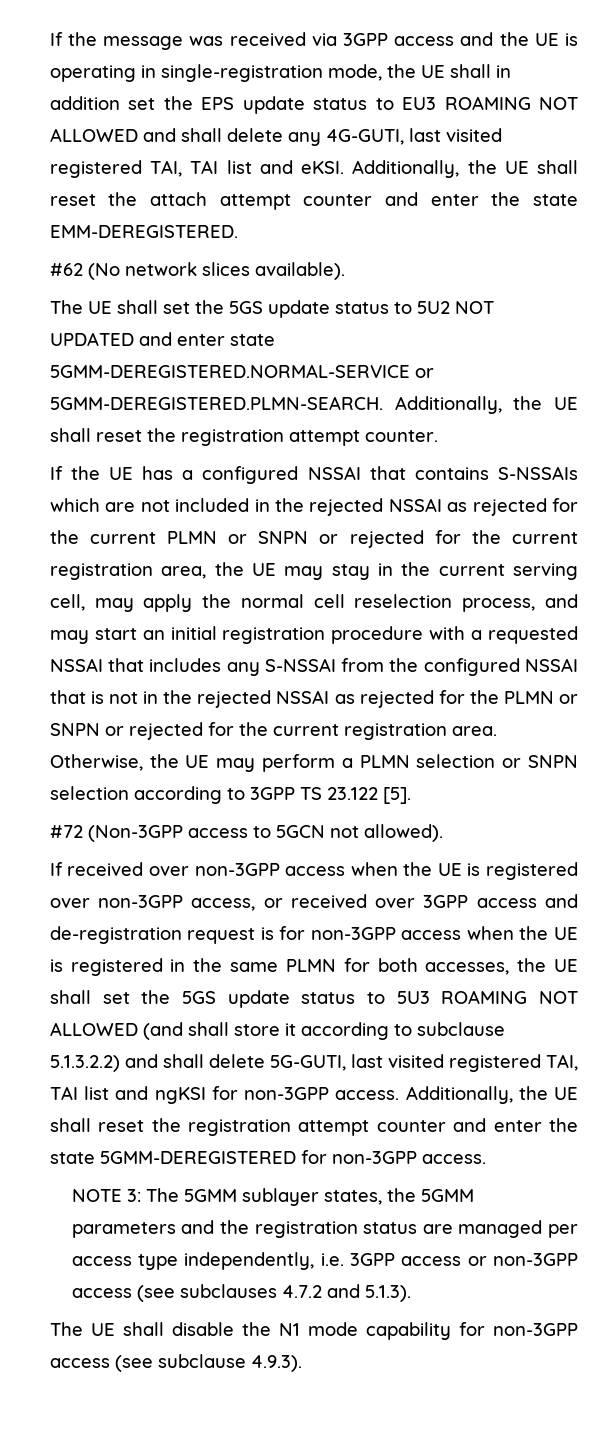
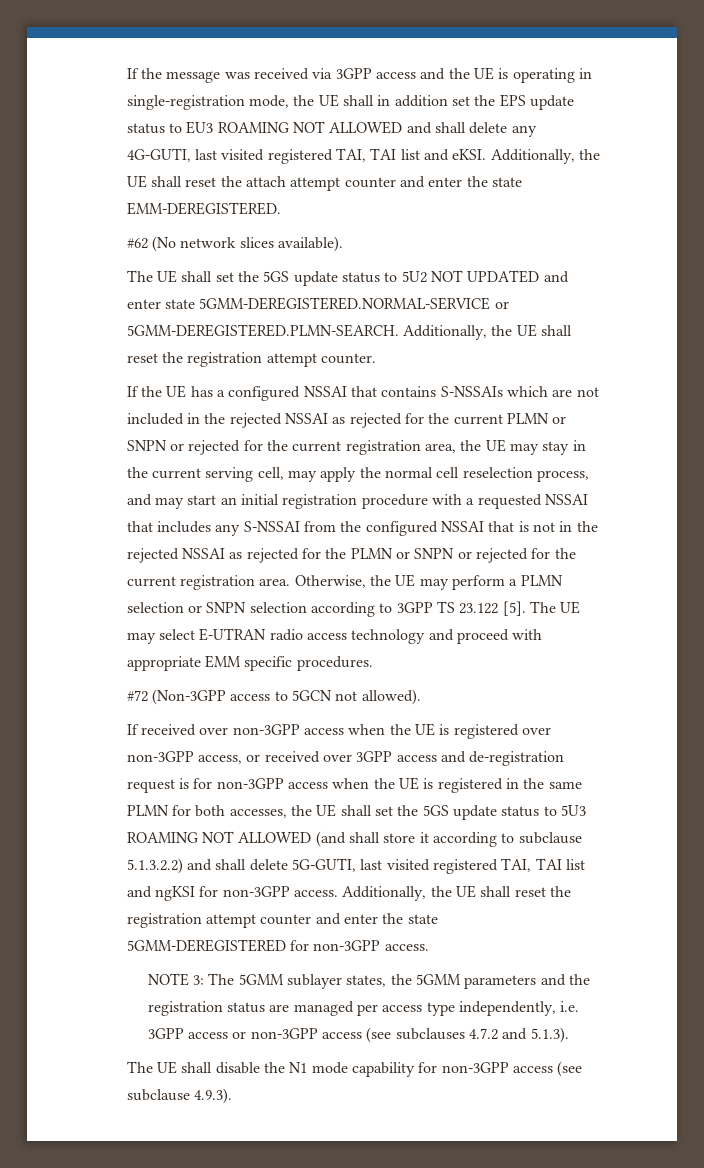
(411, 795) none -> [530,601,581,614] [126,628,543,644] [126,655,373,671] The UE may select E-UTRAN radio access technology and proceed with appropriate EMM specific procedures.

